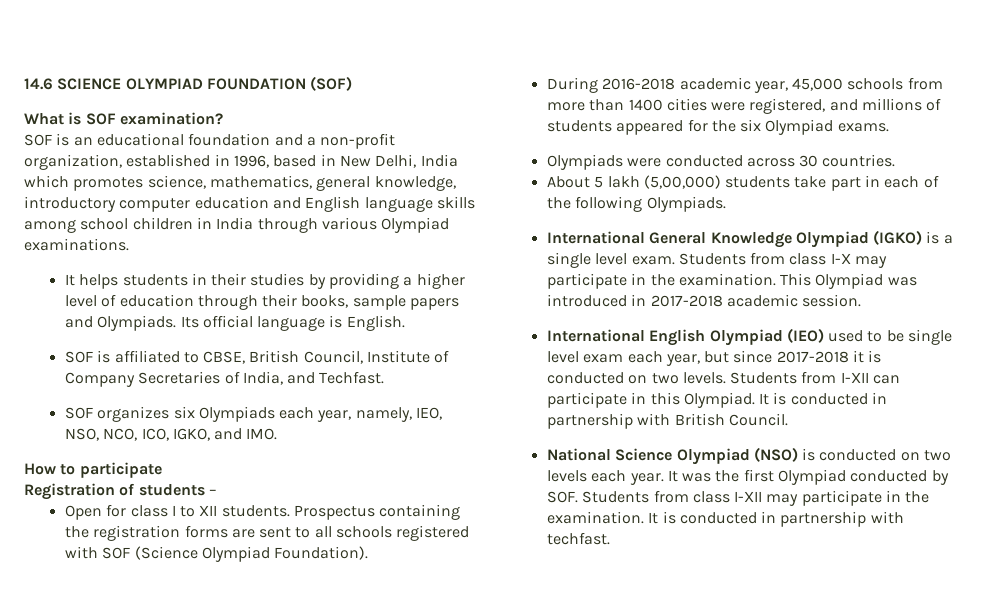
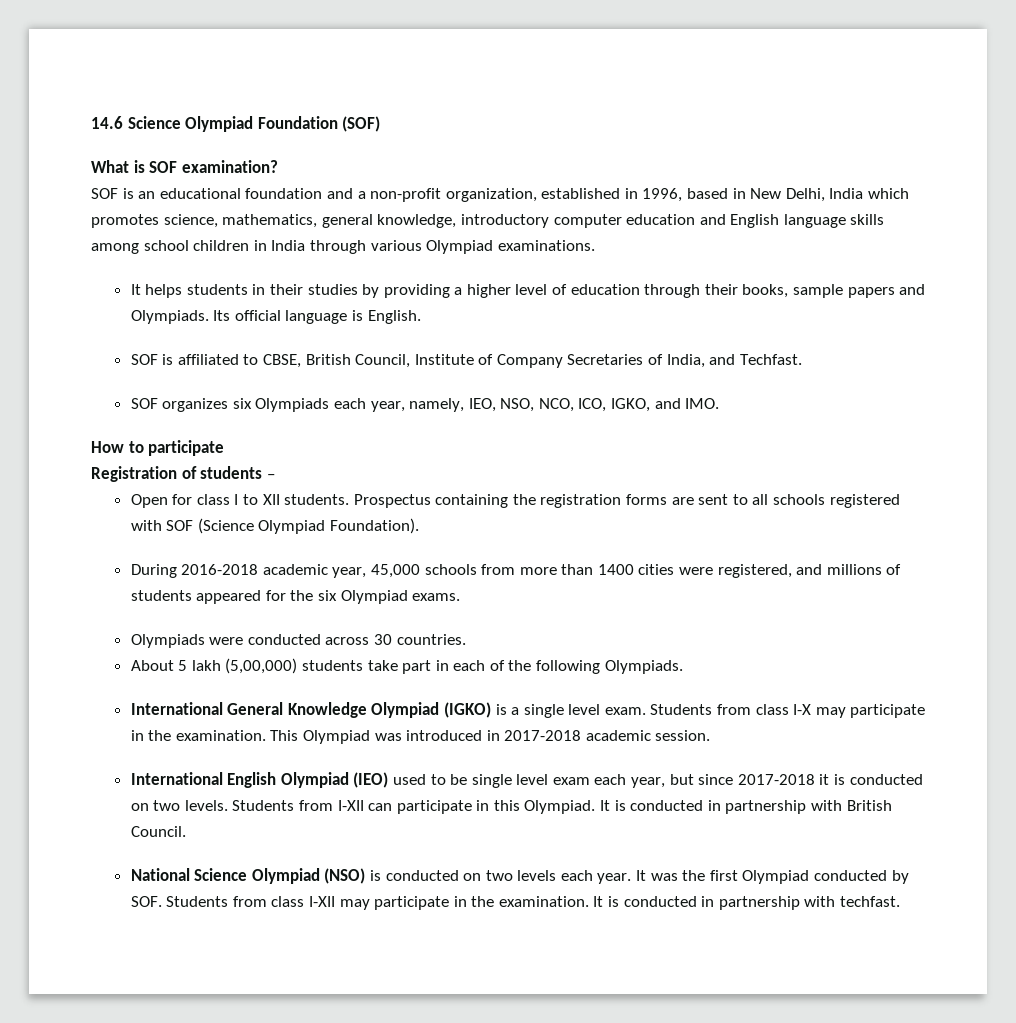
[57,78,306,90] SCIENCE OLYMPIAD FOUNDATION -> [127,116,338,132] Science Olympiad Foundation

